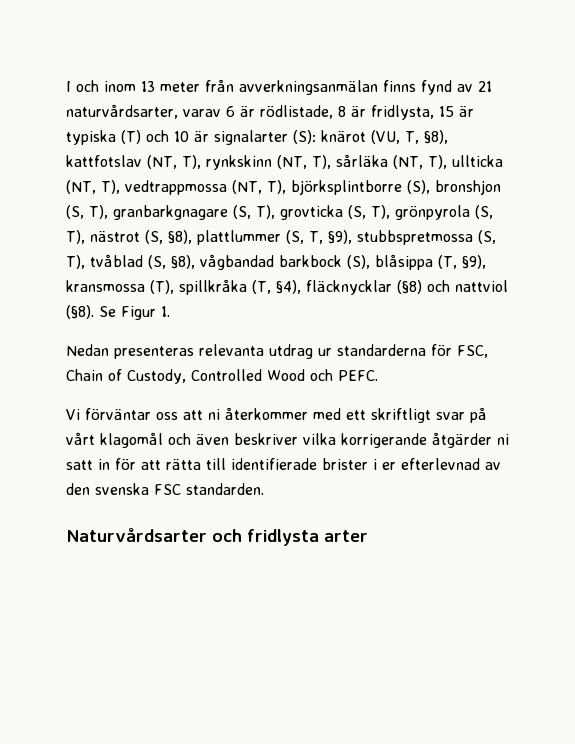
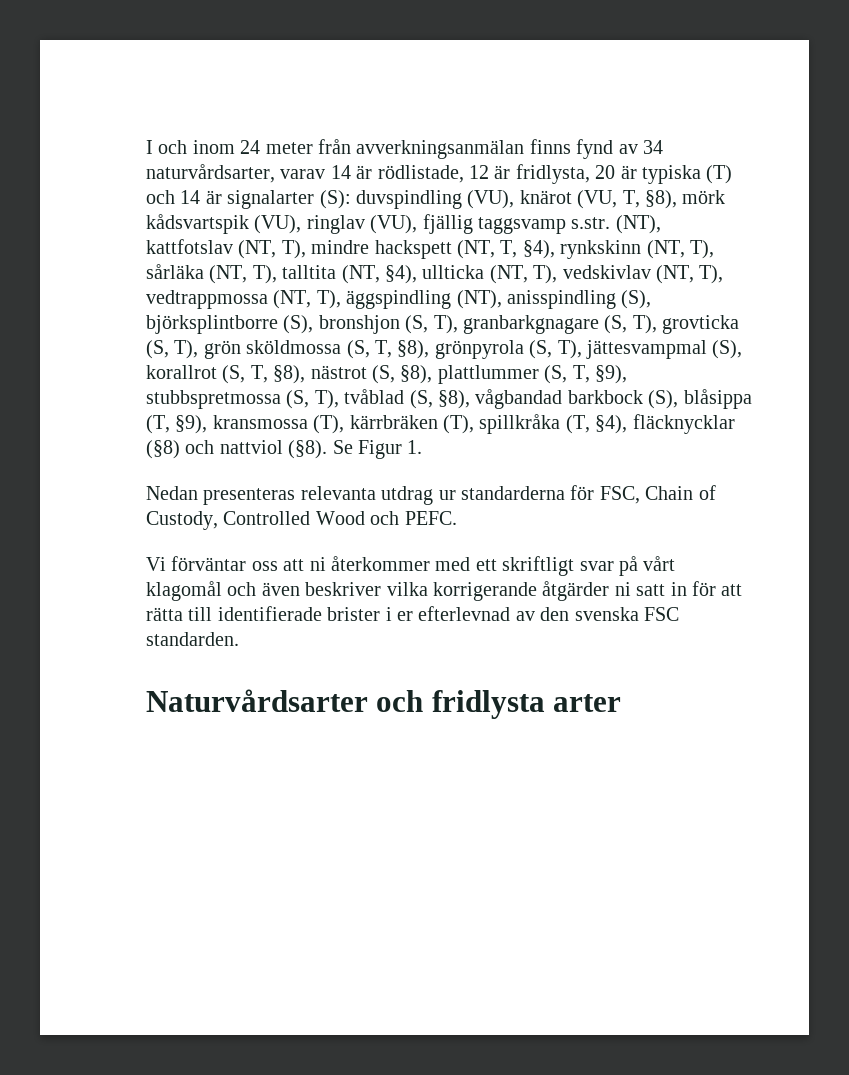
[141,81,155,92] 13 -> [240,140,261,154] 24
[478,81,492,92] 21 -> [643,140,663,154] 34
[226,106,235,117] 6 -> [330,165,351,179] 14
[338,106,346,117] 8 -> [469,165,489,179] 12
[439,106,454,117] 15 -> [595,165,616,179] 20
[174,131,189,142] 10 -> [180,190,201,204] 14
(316, 137) none -> [356,190,515,209] duvspindling (VU),
[66,155,201,169] kattfotslav (NT, T), -> [682,190,726,204] [146,214,661,234] [146,239,555,259] mörk kådsvartspik (VU), ringlav (VU), fjällig taggsvamp s.str. (NT), kattfotslav (NT, T), mindre hackspett (NT, T, §4),
[452,155,503,167] [66,180,286,195] ullticka (NT, T), vedtrappmossa (NT, T), -> [282,265,724,284] [146,290,652,309] talltita (NT, §4), ullticka (NT, T), vedskivlav (NT, T), vedtrappmossa (NT, T), äggspindling (NT), anisspindling (S),
[395,205,493,220] [66,230,85,244] grönpyrola (S, T), -> [203,340,743,359] [146,365,306,384] grön sköldmossa (S, T, §8), grönpyrola (S, T), jättesvampmal (S), korallrot (S, T, §8),
(174, 287) none -> [349,415,474,434] kärrbräken (T),

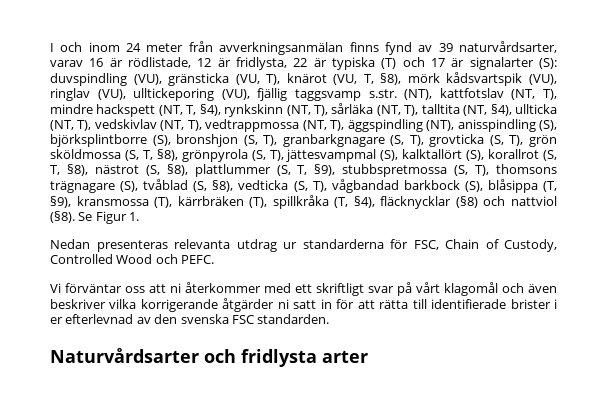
[643,140,663,154] 34 -> [438,43,453,52] 39
[330,165,351,179] 14 -> [89,58,104,67] 16
[595,165,616,179] 20 -> [293,58,308,67] 22
[180,190,201,204] 14 -> [430,58,445,67] 17
(515, 199) none -> [168,73,281,86] gränsticka (VU, T),
(418, 224) none -> [133,88,250,101] ulltickeporing (VU),
(743, 349) none -> [402,149,485,161] kalktallört (S),
[344,389,470,409] tvåblad (S, §8), -> [496,164,557,174] [50,179,327,193] thomsons trägnagare (S), tvåblad (S, §8), vedticka (S, T),

